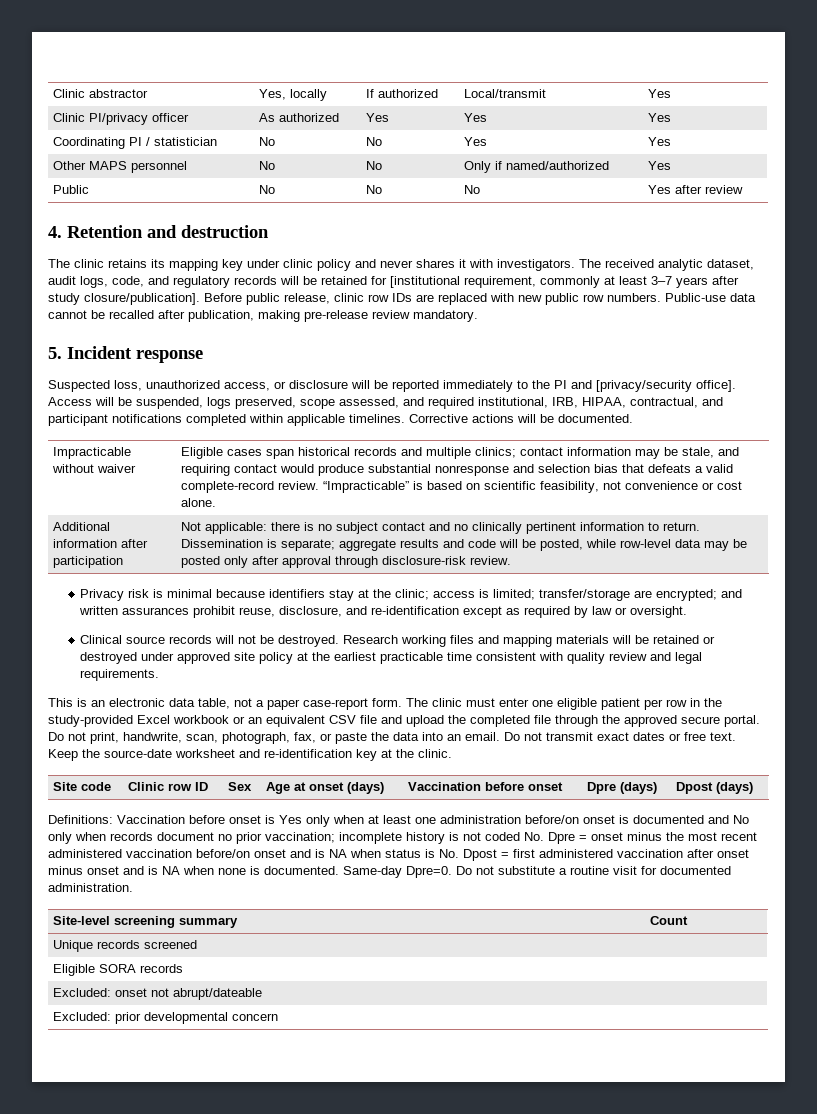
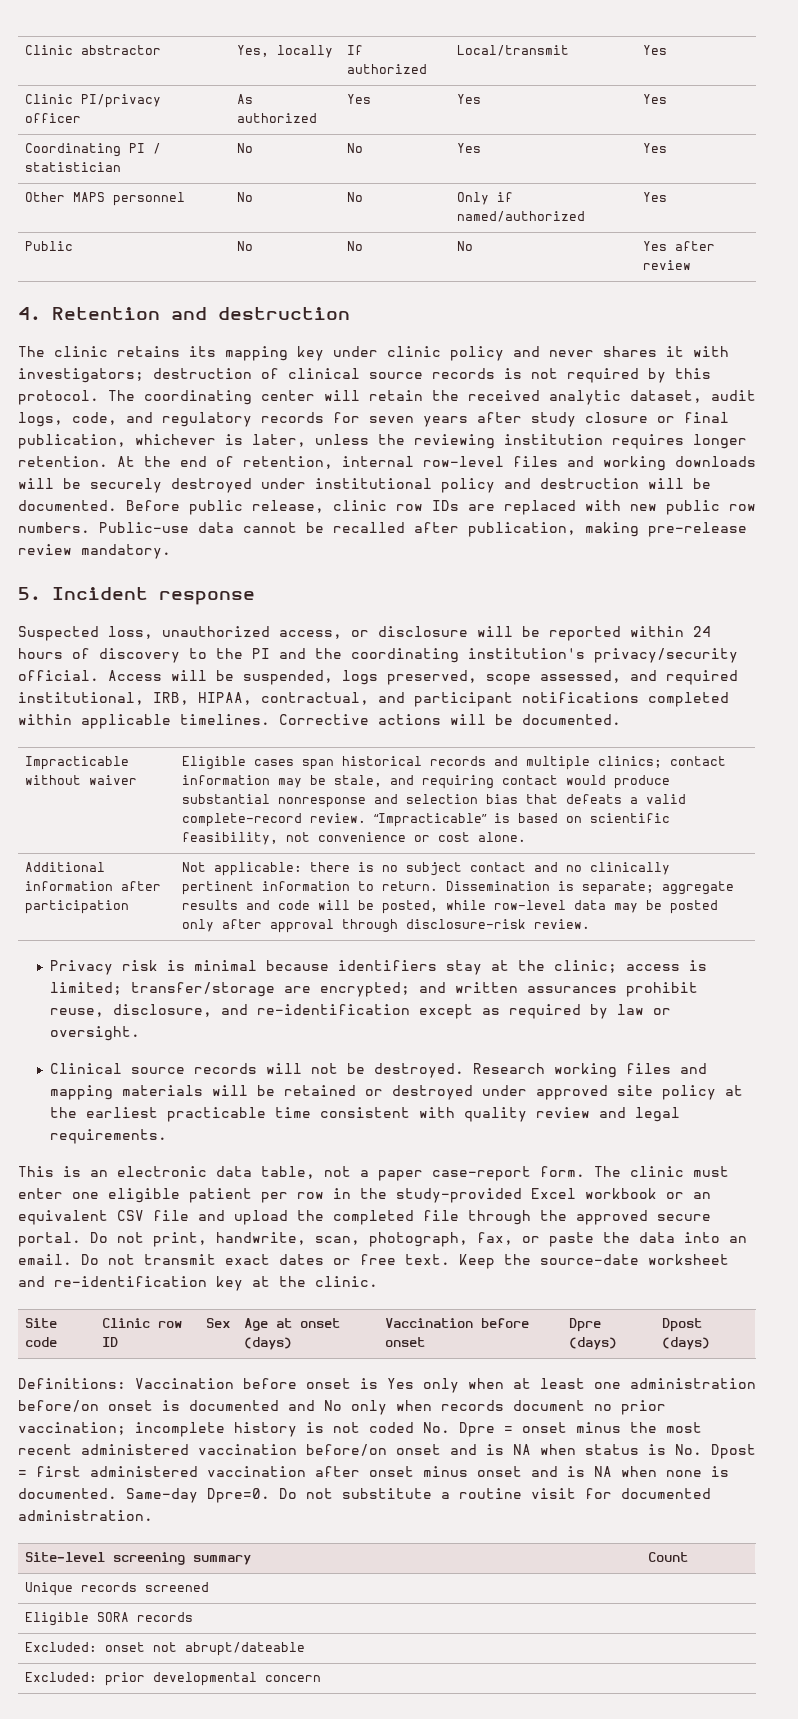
[497,259,601,271] investigators. The -> [18,368,711,383] [18,390,459,405] investigators; destruction of clinical source records is not required by this protocol. The coordinating center will retain the
[280,276,739,288] [48,293,200,305] will be retained for [institutional requirement, commonly at least 3–7 years after study closure/publication]. -> [333,412,729,427] [18,434,747,449] [18,456,756,471] [18,478,711,493] [18,500,117,511] for seven years after study closure or final publication, whichever is later, unless the reviewing institution requires longer retention. At the end of retention, internal row-level files and working downloads will be securely destroyed under institutional policy and destruction will be documented.
[443,380,736,392] immediately to the PI and [privacy/security office]. -> [630,626,711,637] [18,648,738,663] [18,670,99,681] within 24 hours of discovery to the PI and the coordinating institution's privacy/security official.

